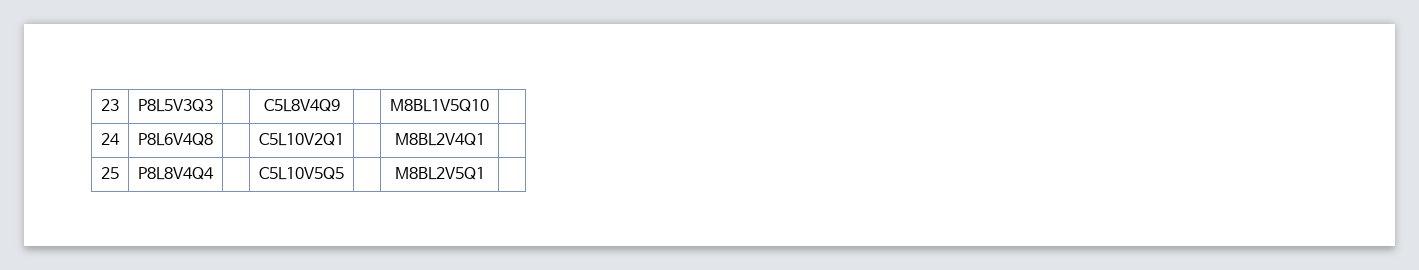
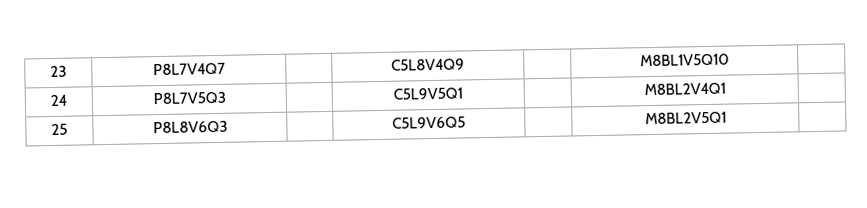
[138,99,213,112] P8L5V3Q3 -> [152,62,226,76] P8L7V4Q7
[138,133,213,146] [259,133,344,146] P8L6V4Q8 | | C5L10V2Q1 -> [152,91,226,105] [393,87,463,100] P8L7V5Q3 | | C5L9V5Q1
[138,167,214,180] [259,167,344,180] P8L8V4Q4 | | C5L10V5Q5 -> [152,120,228,134] [392,116,466,129] P8L8V6Q3 | | C5L9V6Q5

